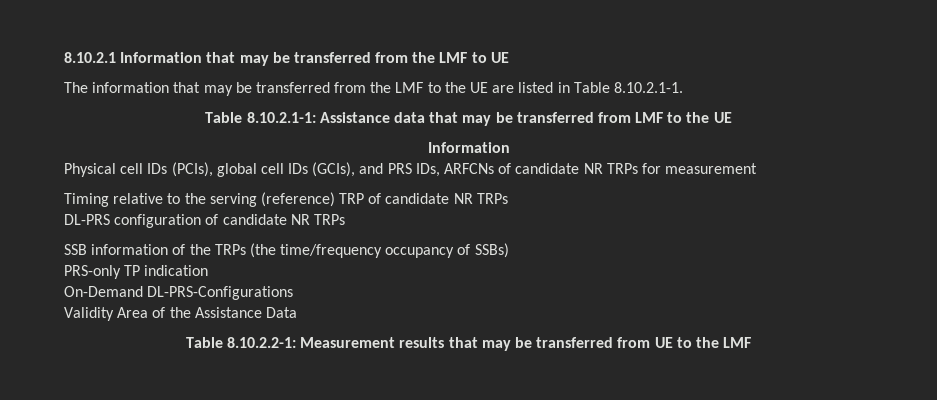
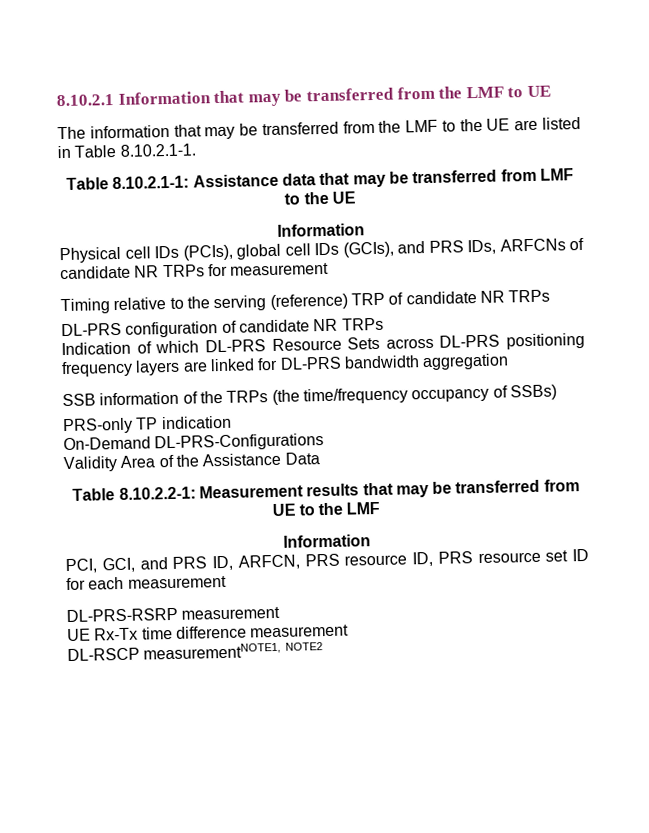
(345, 219) none -> [61,332,585,356] [61,353,510,378] // Indication of which DL-PRS Resource Sets across DL-PRS positioning frequency layers are linked for DL-PRS bandwidth aggregation
(752, 342) none -> [283,534,371,548] [65,548,589,574] [66,575,227,591] [66,606,281,623] [67,624,350,642] [67,642,323,662] // Information // PCI, GCI, and PRS ID, ARFCN, PRS resource ID, PRS resource set ID for each measurement // DL-PRS-RSRP measurement // UE Rx-Tx time difference measurement // DL-RSCP measurementNOTE1, NOTE2

